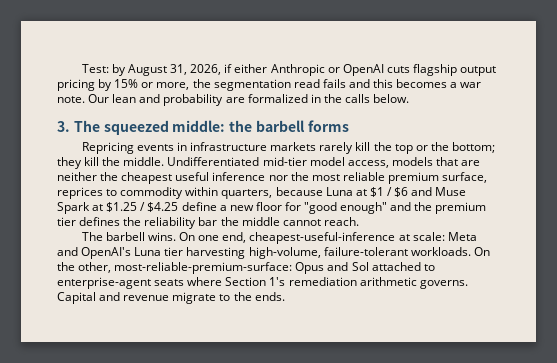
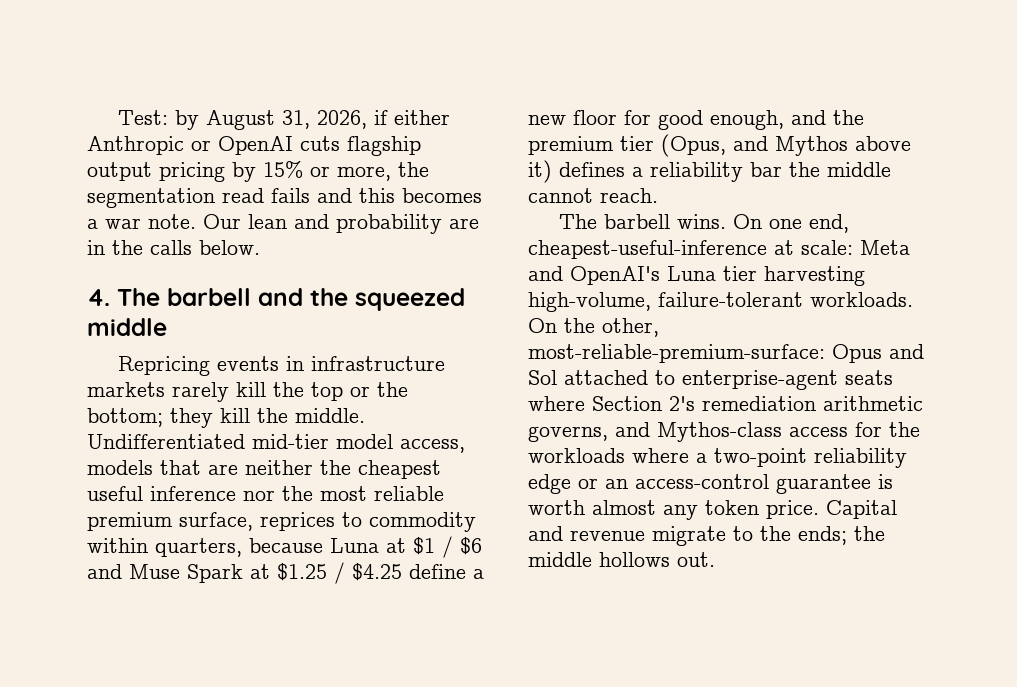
[247,94,308,103] formalized -> (479, 223) none
[57,120,349,135] 3. The squeezed middle: the barbell forms -> [87,288,465,311] [87,318,167,336] 4. The barbell and the squeezed middle
[304,202,388,214] "good enough" -> [658,110,784,130] good enough,
[79,217,142,226] defines the -> [661,134,911,157] [528,160,643,183] (Opus, and Mythos above it) defines a
[269,277,286,286] 1's -> [669,396,695,411] 2's
[419,280,468,289] governs. -> [528,422,920,442] [528,448,907,468] [528,474,893,494] [528,500,819,520] governs, and Mythos-class access for the workloads where a two-point reliability edge or an access-control guarantee is worth almost any token price.
[254,292,285,301] ends. -> [798,526,885,545] [528,552,715,567] ends; the middle hollows out.

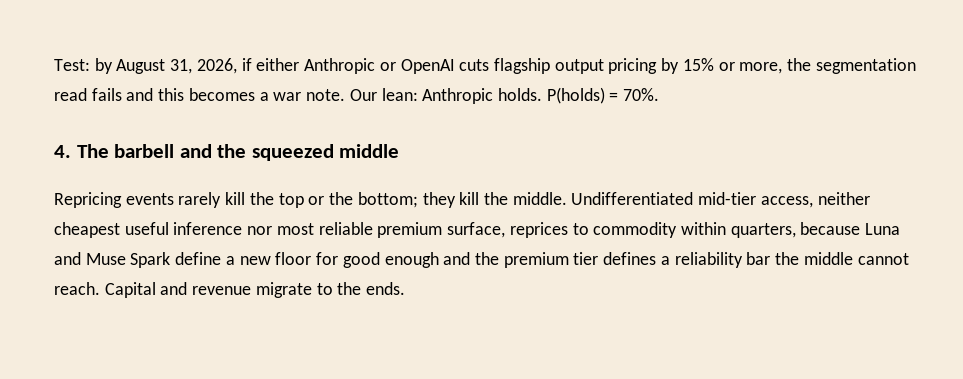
[248,214,479,234] [87,240,260,255] lean and probability are in the calls below. -> [381,87,660,104] lean: Anthropic holds. P(holds) = 70%.
[286,356,446,371] [87,382,165,397] in infrastructure markets -> (174, 199) none
[336,434,465,453] [87,460,351,475] model access, models that are neither the -> [760,192,870,208] access, neither
[282,486,313,501] the -> (273, 230) none
[386,536,482,558] [87,562,402,584] at $1 / $6 and Muse Spark at $1.25 / $4.25 -> [54,252,171,268] and Muse Spark
[710,110,784,130] enough, -> [384,252,439,268] enough
[661,134,911,157] [528,160,552,183] (Opus, and Mythos above it) -> (599, 258) none
[559,214,850,233] [528,240,910,259] [528,266,865,286] [528,292,913,312] [528,318,659,337] [528,344,924,363] [528,370,893,390] [528,396,923,411] [528,422,920,442] [528,448,907,468] [528,474,893,494] [528,500,819,520] // The barbell wins. On one end, cheapest-useful-inference at scale: Meta and OpenAI's Luna tier harvesting high-volume, failure-tolerant workloads. On the other, most-reliable-premium-surface: Opus and Sol attached to enterprise-agent seats where Section 2's remediation arithmetic governs, and Mythos-class access for the workloads where a two-point reliability edge or an access-control guarantee is worth almost any token price. -> (100, 288) none
[798,526,885,545] [528,552,715,567] ends; the middle hollows out. -> [366,282,406,295] ends.

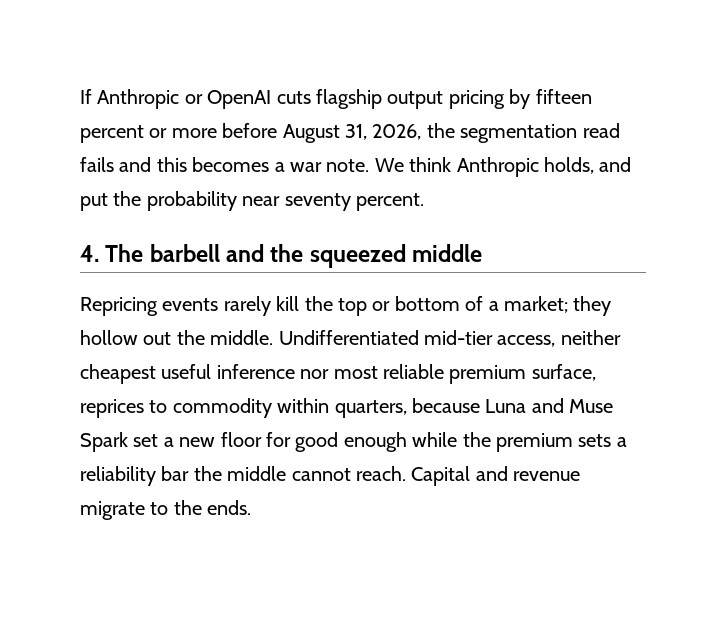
[54,58,300,74] Test: by August 31, 2026, if either -> [80,89,92,104] If
[682,58,783,74] 15% or more, -> [535,89,592,104] [80,123,422,143] fifteen percent or more before August 31, 2026,
[349,87,660,104] Our lean: Anthropic holds. P(holds) = 70%. -> [374,157,632,177] [80,191,424,211] We think Anthropic holds, and put the probability near seventy percent.
[329,192,480,208] the bottom; they kill -> [394,296,612,316] [80,330,172,345] bottom of a market; they hollow out
[175,252,222,265] define -> [133,434,159,447] set
[443,252,471,265] and -> [412,432,458,447] while
[573,252,657,265] tier defines -> [578,434,612,447] sets

